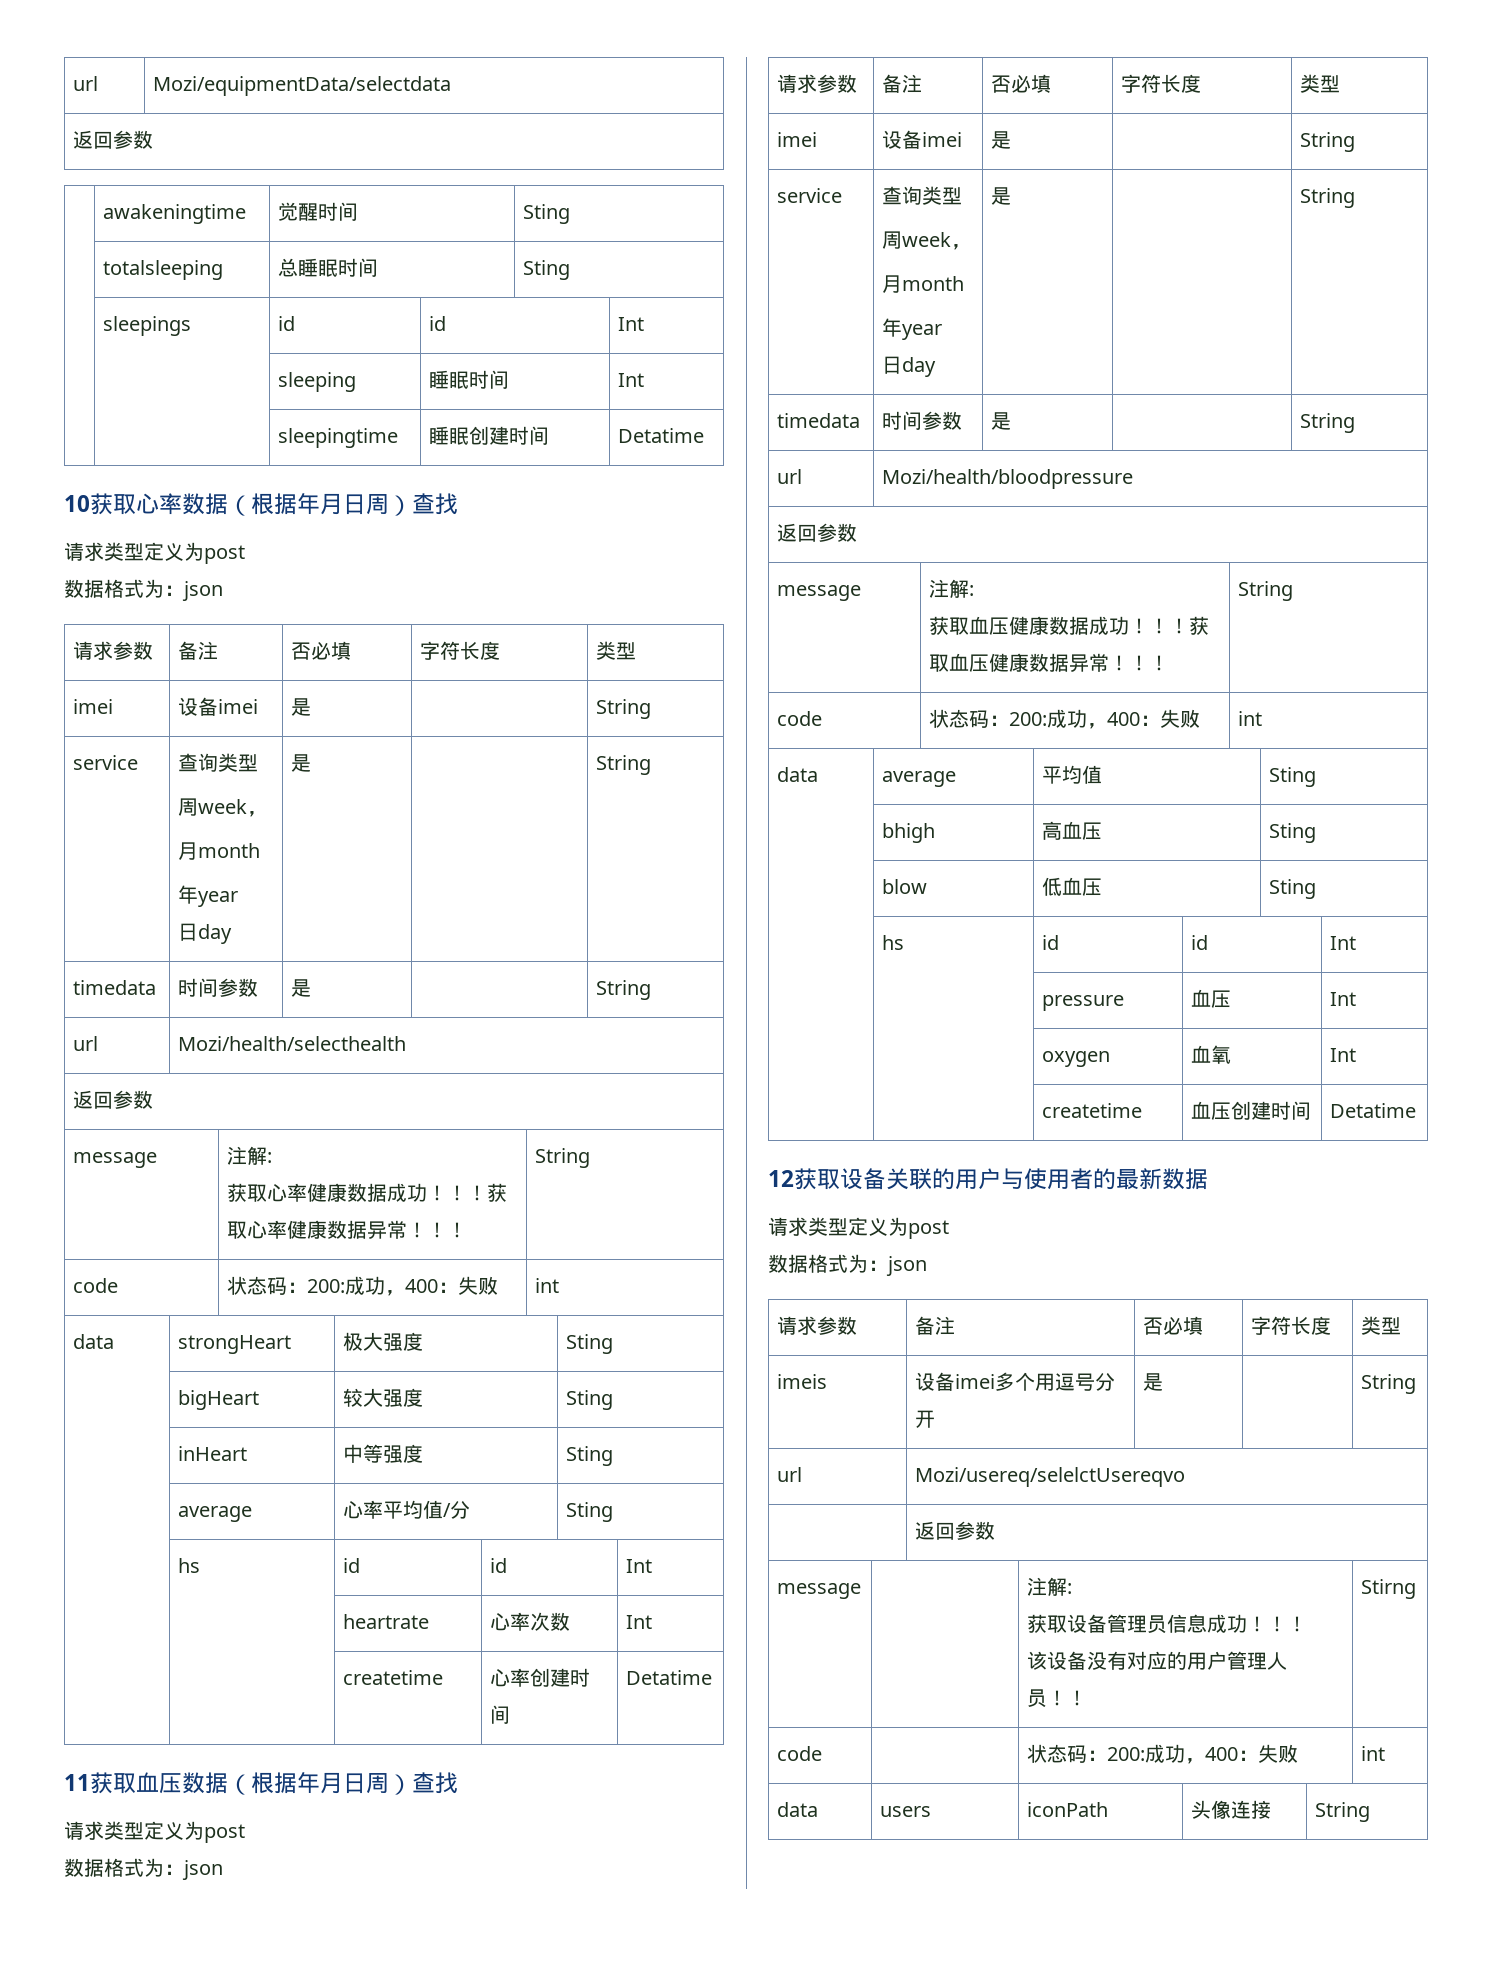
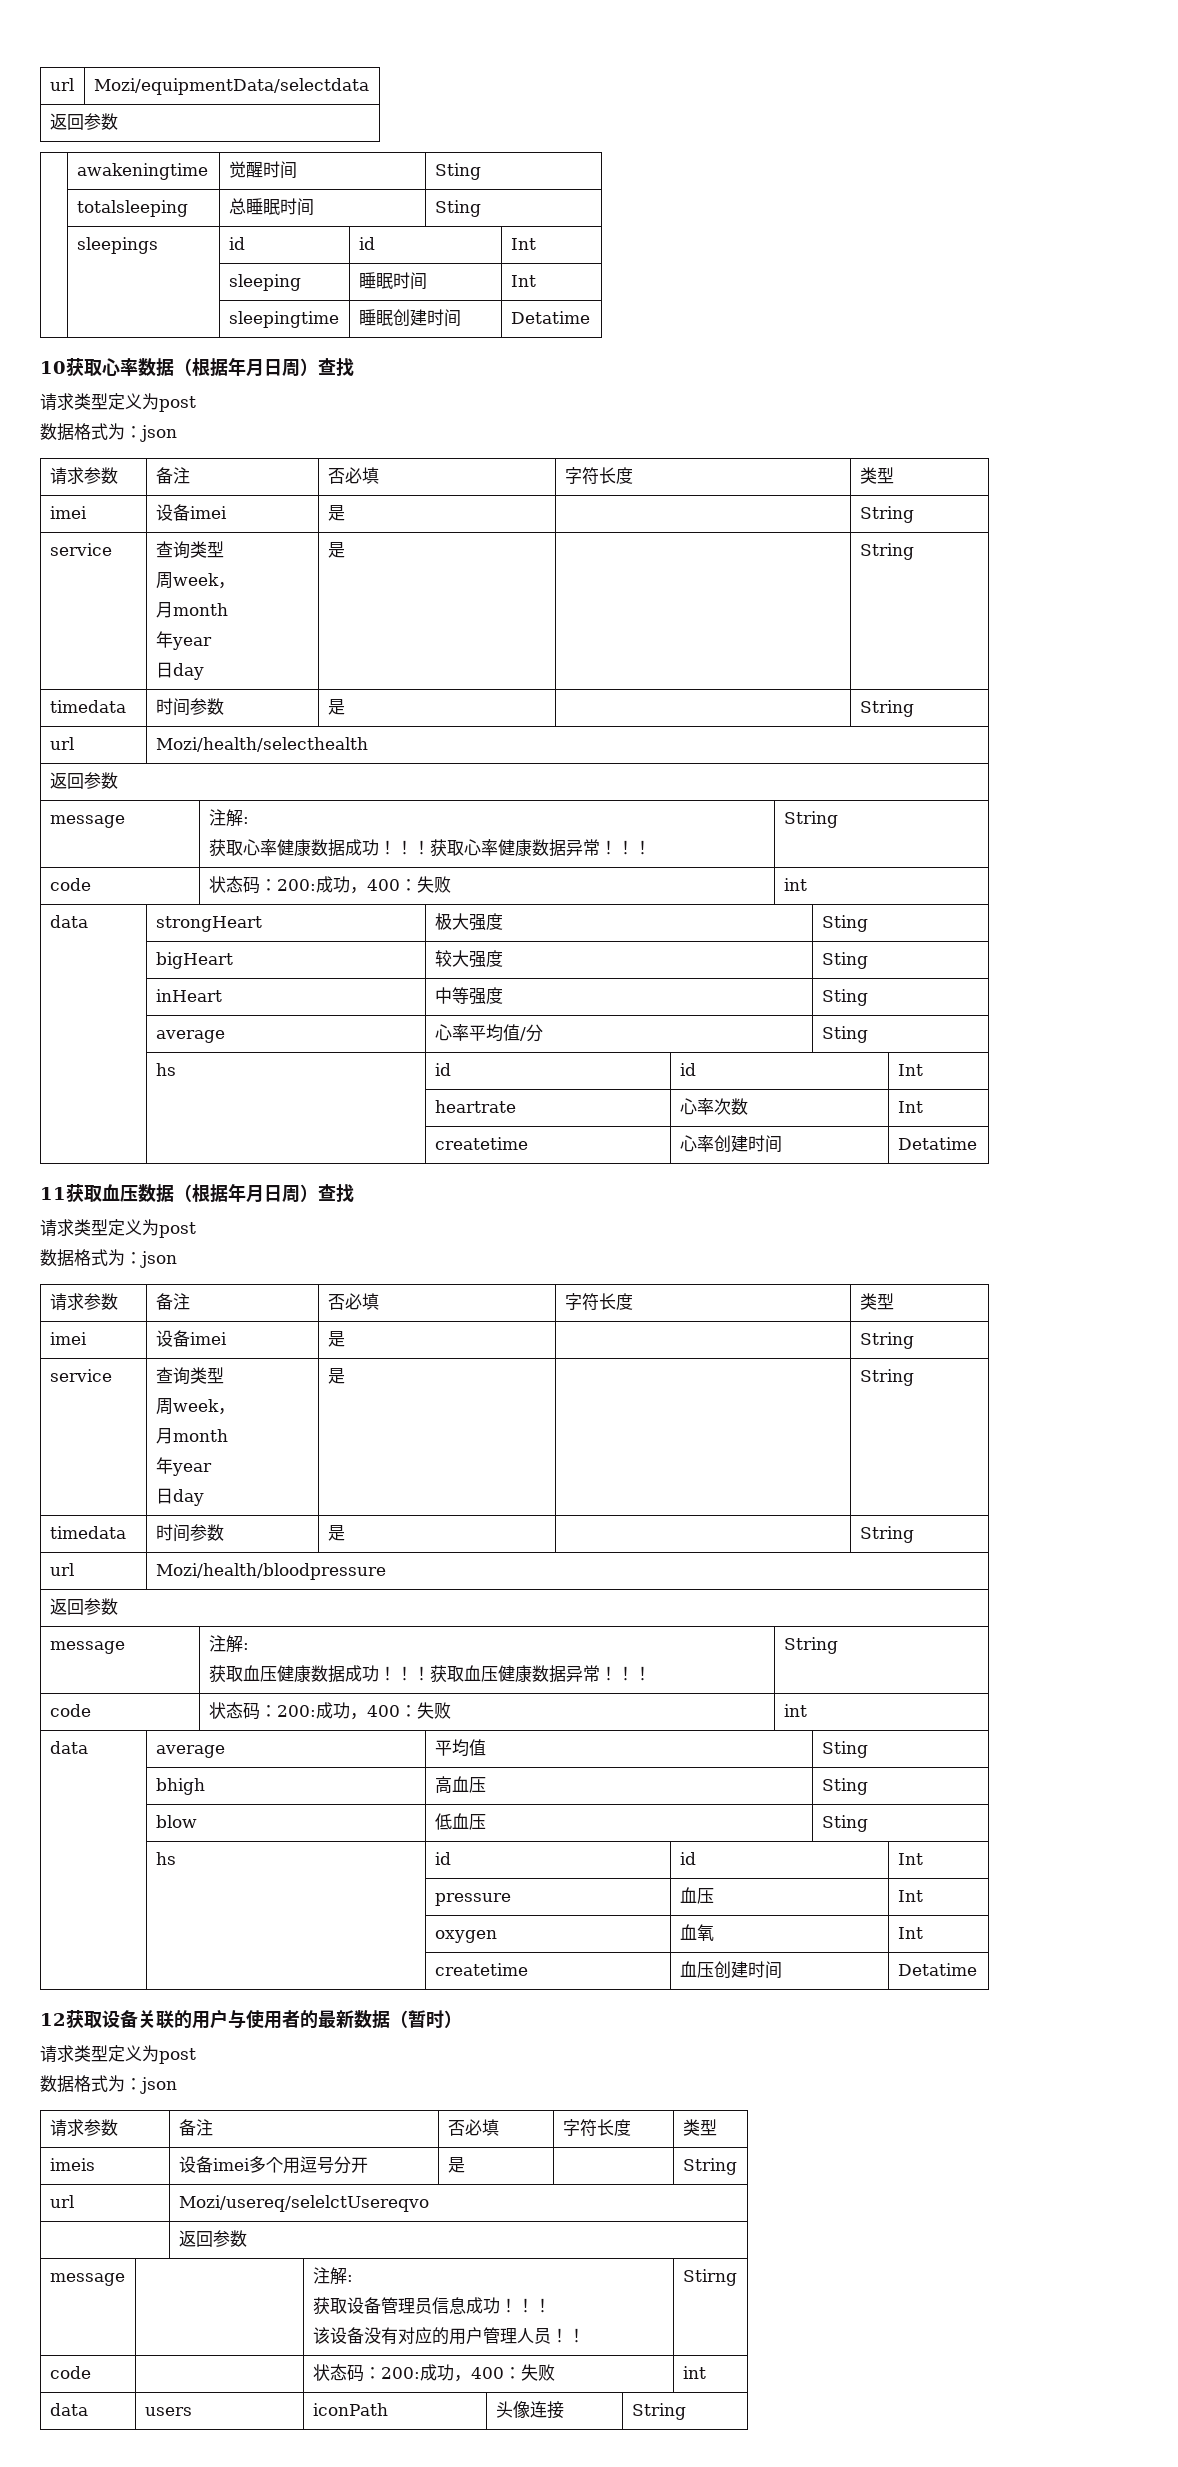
(1208, 1179) none -> [390,2010,462,2029] （暂时）

